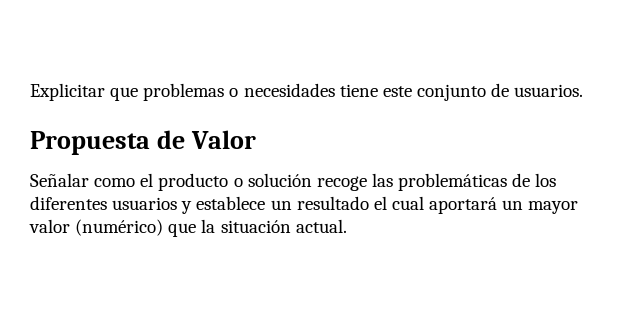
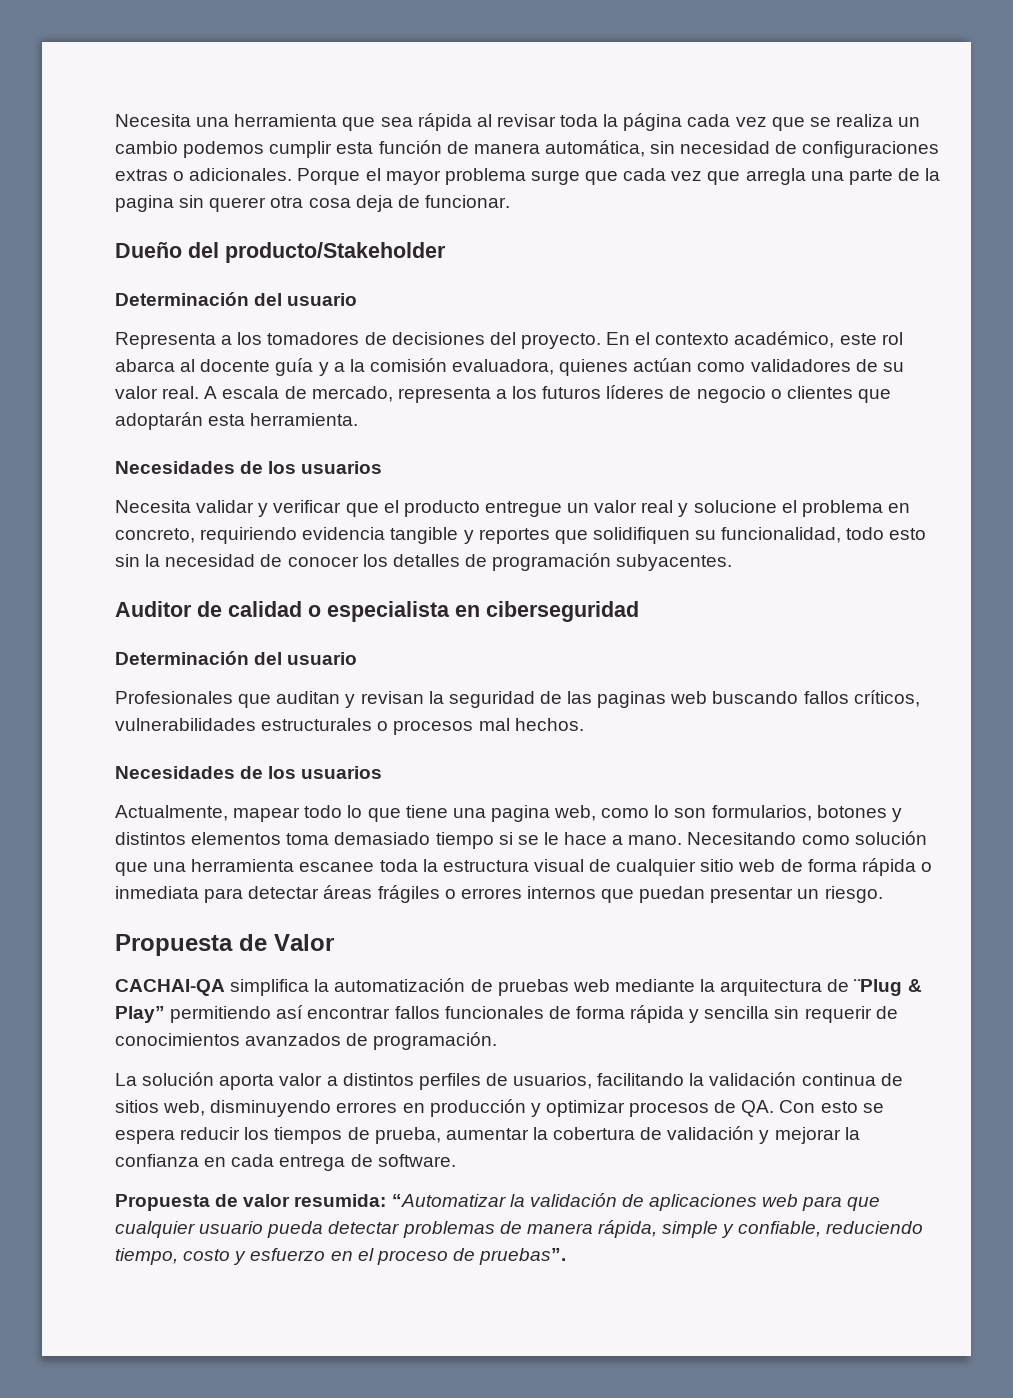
[30,83,584,101] [30,130,256,155] [30,173,557,191] [30,196,579,214] [29,219,347,237] Explicitar que problemas o necesidades tiene este conjunto de usuarios. // Propuesta de Valor // Señalar como el producto o solución recoge las problemáticas de los diferentes usuarios y establece un resultado el cual aportará un mayor valor (numérico) que la situación actual. -> [115,113,921,131] [115,140,940,158] [115,168,941,185] [115,195,510,212] [115,242,446,263] [115,292,358,306] [115,331,903,349] [115,358,904,376] [115,385,891,403] [115,412,359,430] [115,461,383,474] [115,500,910,517] [115,527,927,544] [115,553,733,571] [115,601,639,622] [115,651,358,665] [115,690,920,708] [115,718,584,735] [115,766,383,779] [115,805,902,822] [115,831,927,849] [115,858,932,876] [115,885,883,903] [115,934,334,956] [115,978,922,996] [115,1005,898,1023] [115,1032,498,1050] [115,1072,903,1090] [115,1099,884,1117] [115,1126,860,1144] [115,1154,456,1171] [115,1193,881,1211] [115,1220,924,1238] [115,1248,567,1265] Necesita una herramienta que sea rápida al revisar toda la página cada vez que se realiza un cambio podemos cumplir esta función de manera automática, sin necesidad de configuraciones extras o adicionales. Porque el mayor problema surge que cada vez que arregla una parte de la pagina sin querer otra cosa deja de funcionar. // Dueño del producto/Stakeholder // Determinación del usuario // Representa a los tomadores de decisiones del proyecto. En el contexto académico, este rol abarca al docente guía y a la comisión evaluadora, quienes actúan como validadores de su valor real. A escala de mercado, representa a los futuros líderes de negocio o clientes que adoptarán esta herramienta. // Necesidades de los usuarios // Necesita validar y verificar que el producto entregue un valor real y solucione el problema en concreto, requiriendo evidencia tangible y reportes que solidifiquen su funcionalidad, todo esto sin la necesidad de conocer los detalles de programación subyacentes. // Auditor de calidad o especialista en ciberseguridad // Determinación del usuario // Profesionales que auditan y revisan la seguridad de las paginas web buscando fallos críticos, vulnerabilidades estructurales o procesos mal hechos. // Necesidades de los usuarios // Actualmente, mapear todo lo que tiene una pagina web, como lo son formularios, botones y distintos elementos toma demasiado tiempo si se le hace a mano. Necesitando como solución que una herramienta escanee toda la estructura visual de cualquier sitio web de forma rápida o inmediata para detectar áreas frágiles o errores internos que puedan presentar un riesgo. // Propuesta de Valor // CACHAI-QA simplifica la automatización de pruebas web mediante la arquitectura de ¨Plug & Play” permitiendo así encontrar fallos funcionales de forma rápida y sencilla sin requerir de conocimientos avanzados de programación. // La solución aporta valor a distintos perfiles de usuarios, facilitando la validación continua de sitios web, disminuyendo errores en producción y optimizar procesos de QA. Con esto se espera reducir los tiempos de prueba, aumentar la cobertura de validación y mejorar la confianza en cada entrega de software. // Propuesta de valor resumida: “Automatizar la validación de aplicaciones web para que cualquier usuario pueda detectar problemas de manera rápida, simple y confiable, reduciendo tiempo, costo y esfuerzo en el proceso de pruebas”.

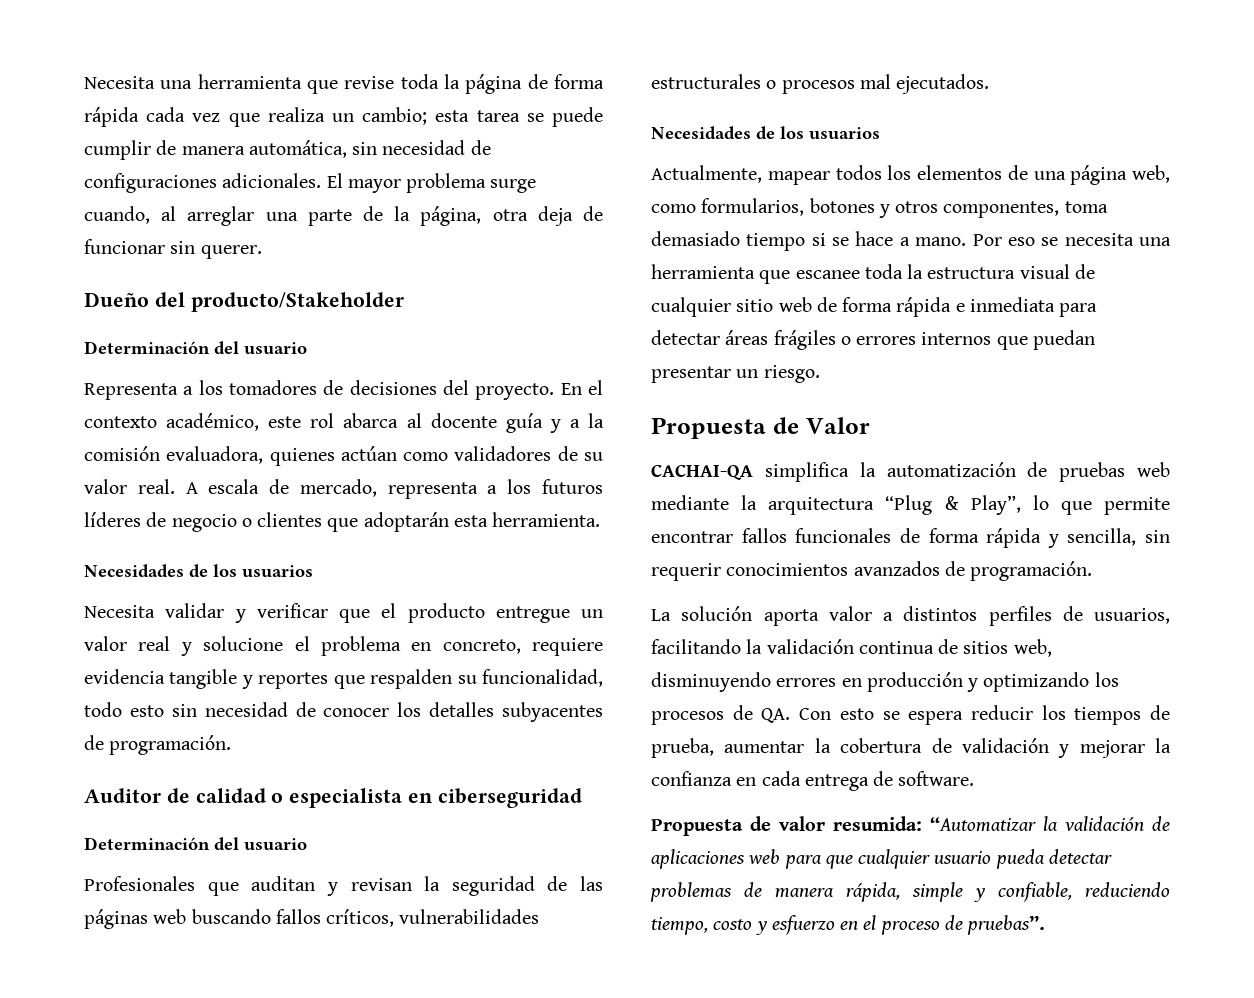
[380,113,831,131] sea rápida al revisar toda la página cada vez que se -> [344,74,604,94] [84,107,260,127] revise toda la página de forma rápida cada vez que
[115,140,442,158] cambio podemos cumplir esta función -> [362,107,603,127] [84,140,151,160] cambio; esta tarea se puede cumplir
[115,168,941,185] [115,195,510,212] extras o adicionales. Porque el mayor problema surge que cada vez que arregla una parte de la pagina sin querer otra cosa deja de funcionar. -> [222,173,537,193] [84,206,603,226] [84,239,262,259] adicionales. El mayor problema surge cuando, al arreglar una parte de la página, otra deja de funcionar sin querer.
[200,527,298,544] requiriendo -> [532,638,603,656] requiere
[592,527,690,544] solidifiquen -> [370,669,453,689] respalden
[145,554,161,567] la -> (197, 710) none
[464,553,733,571] de programación subyacentes. -> [502,702,603,722] [84,735,232,755] subyacentes de programación.
[597,691,667,708] paginas -> [84,909,148,929] páginas
[514,718,584,731] hechos. -> [896,74,990,94] ejecutados.
[304,805,707,822] todo lo que tiene una pagina web, como lo son -> [835,165,1170,185] [651,204,696,213] todos los elementos de una página web, como
[115,832,282,845] distintos elementos -> [895,201,1060,218] otros componentes,
[543,832,559,845] le -> (850, 241) none
[687,831,927,845] [115,859,295,876] Necesitando como solución que una herramienta -> [972,233,1171,246] [651,264,791,284] Por eso se necesita una herramienta que
[920,862,932,872] o -> [955,303,965,312] e
[827,979,922,996] [115,1005,304,1023] de ¨Plug & Play” permitiendo así -> [885,495,1170,515] “Plug & Play”, lo que permite
[704,1006,770,1019] sencilla -> [1067,528,1137,546] sencilla,
[875,1006,898,1019] de -> (721, 572) none
[545,1100,625,1117] optimizar -> [983,672,1119,692] optimizando los

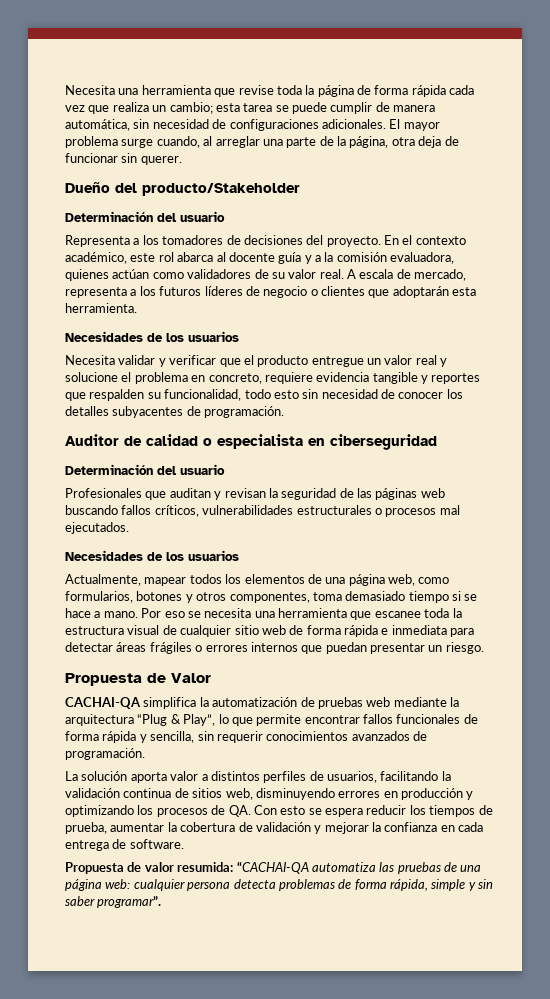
[930,816,1170,832] [651,849,1112,869] “Automatizar la validación de aplicaciones web para que cualquier usuario pueda detectar -> [236,861,482,874] [65,879,276,891] “CACHAI-QA automatiza las pruebas de una página web: cualquier persona detecta
[775,888,834,898] manera -> [354,879,387,890] forma
[998,882,1170,902] [651,915,1046,935] confiable, reduciendo tiempo, costo y esfuerzo en el proceso de pruebas”. -> [478,879,494,889] [65,896,162,908] sin saber programar”.

